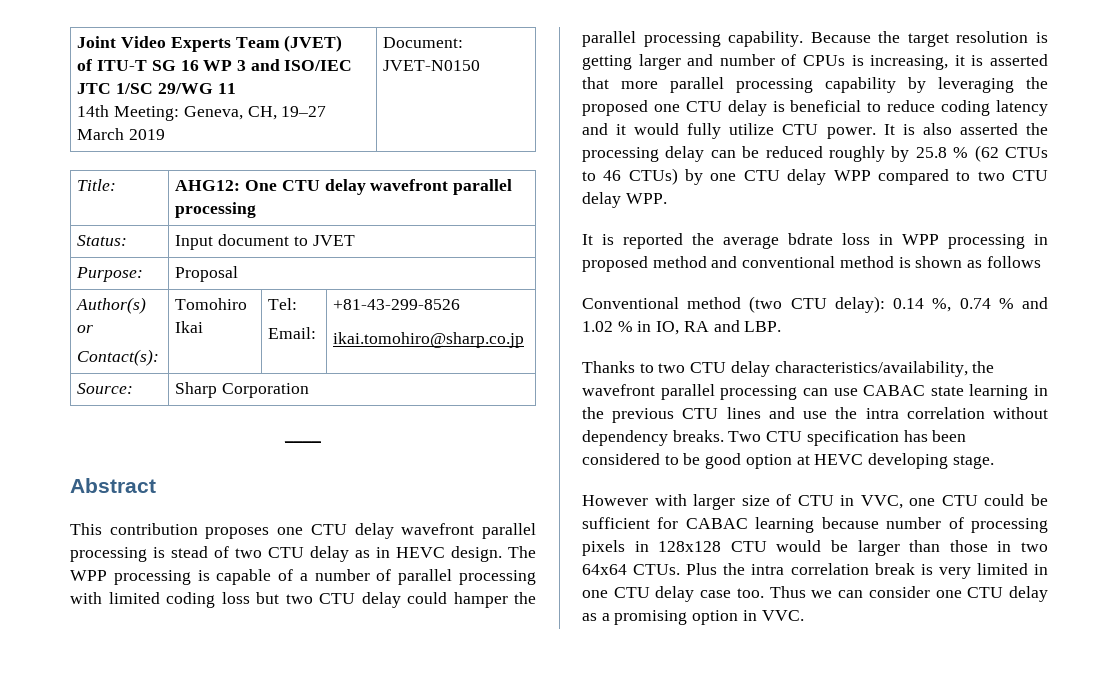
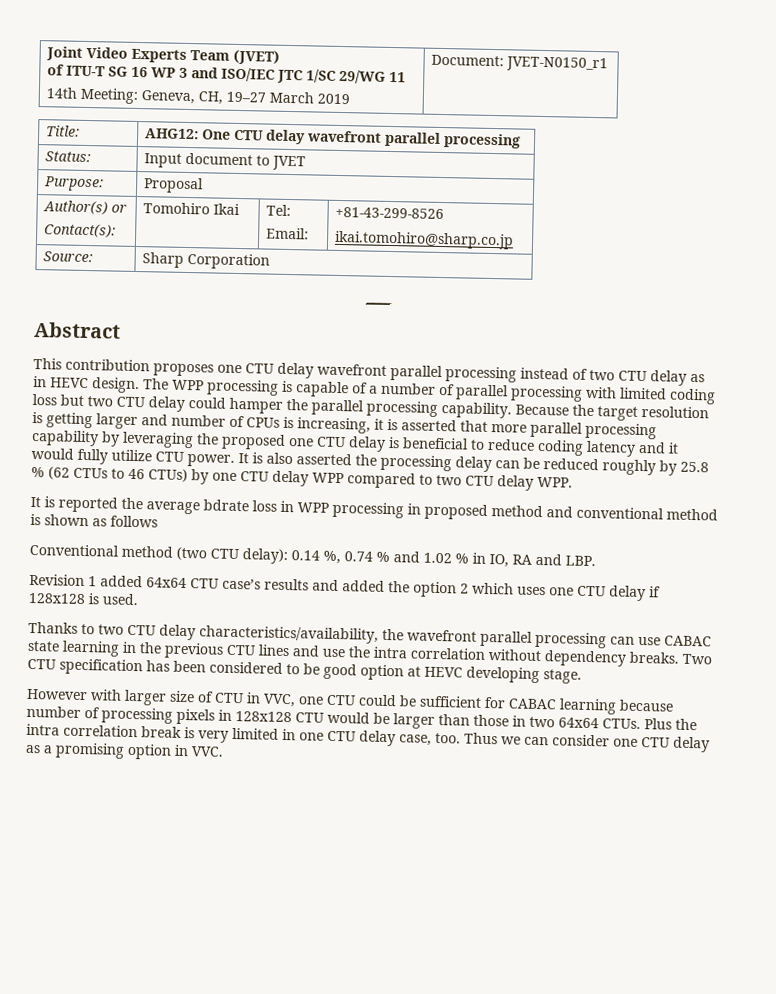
[383,60,481,71] JVET-N0150 -> [505,56,608,73] JVET-N0150_r1
[153,546,208,558] is stead -> [520,367,569,380] instead
(782, 326) none -> [29,573,661,602] [28,592,139,606] // Revision 1 added 64x64 CTU case’s results and added the option 2 which uses one CTU delay if 128x128 is used.
[700,590,732,598] case -> [399,734,432,746] case,

